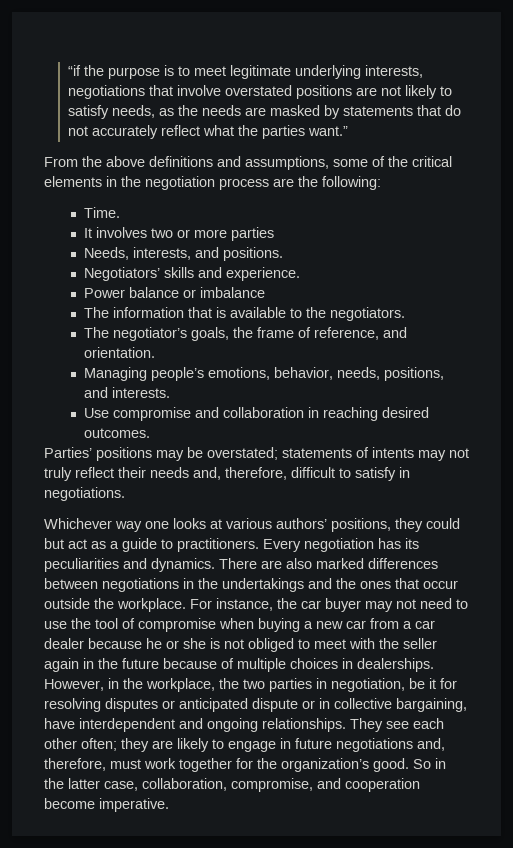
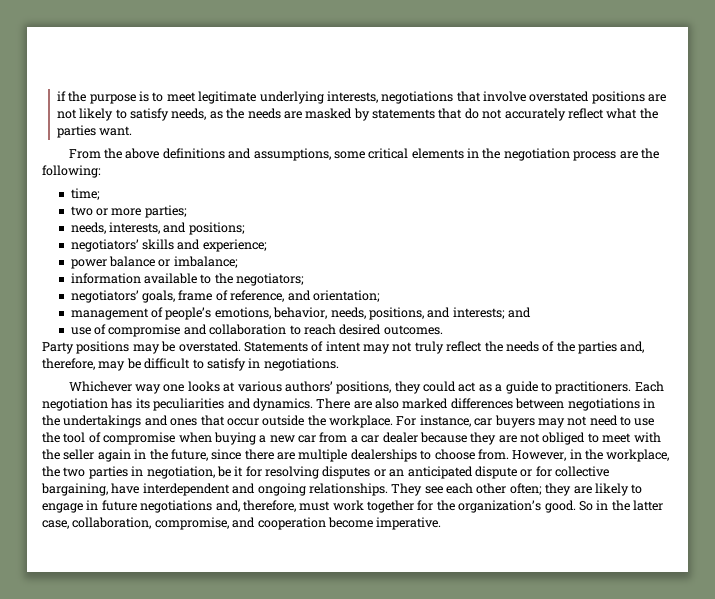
[68,65,82,76] “if -> [56,91,66,101] if
[308,126,349,136] want.” -> [99,126,133,136] want.
[372,156,408,167] of the -> (365, 155) none
[84,207,121,218] [84,227,275,241] [84,247,284,261] [84,267,301,281] [84,287,266,298] [84,307,406,321] [84,327,254,341] Time. // It involves two or more parties // Needs, interests, and positions. // Negotiators’ skills and experience. // Power balance or imbalance // The information that is available to the negotiators. // The negotiator’s goals, the -> [70,188,100,200] [70,205,187,218] [70,222,245,235] [70,239,267,252] [70,256,238,269] [70,273,305,286] [70,290,176,303] time; // two or more parties; // needs, interests, and positions; // negotiators’ skills and experience; // power balance or imbalance; // information available to the negotiators; // negotiators’ goals,
[84,347,156,358] [84,367,148,381] orientation. // Managing -> [312,290,380,302] [70,307,164,320] orientation; // management of
[112,387,171,398] [84,408,110,418] interests. // Use -> [452,307,532,319] [70,324,107,335] interests; and // use of
[308,407,379,421] in reaching -> [289,324,336,335] to reach
[44,447,92,458] Parties’ -> [42,342,74,354] Party
[207,447,469,461] [44,467,287,481] overstated; statements of intents may not truly reflect their needs and, therefore, -> [178,341,645,354] [42,358,141,371] overstated. Statements of intent may not truly reflect the needs of the parties and, therefore, may be
[44,538,64,549] but -> (457, 386) none
[263,539,301,552] Every -> [634,381,664,392] Each
[336,578,356,589] the -> (168, 420) none
[277,598,361,612] the car buyer -> [474,415,535,428] car buyers
[146,638,220,649] he or she is -> [470,432,517,445] they are
[122,658,434,672] future because of multiple choices in dealerships. -> [170,449,509,462] future, since there are multiple dealerships to choose from.
(175, 704) none -> [389,469,405,477] an
[319,698,330,709] in -> [535,466,552,477] for

